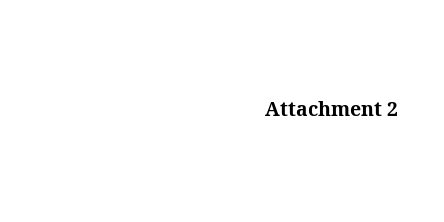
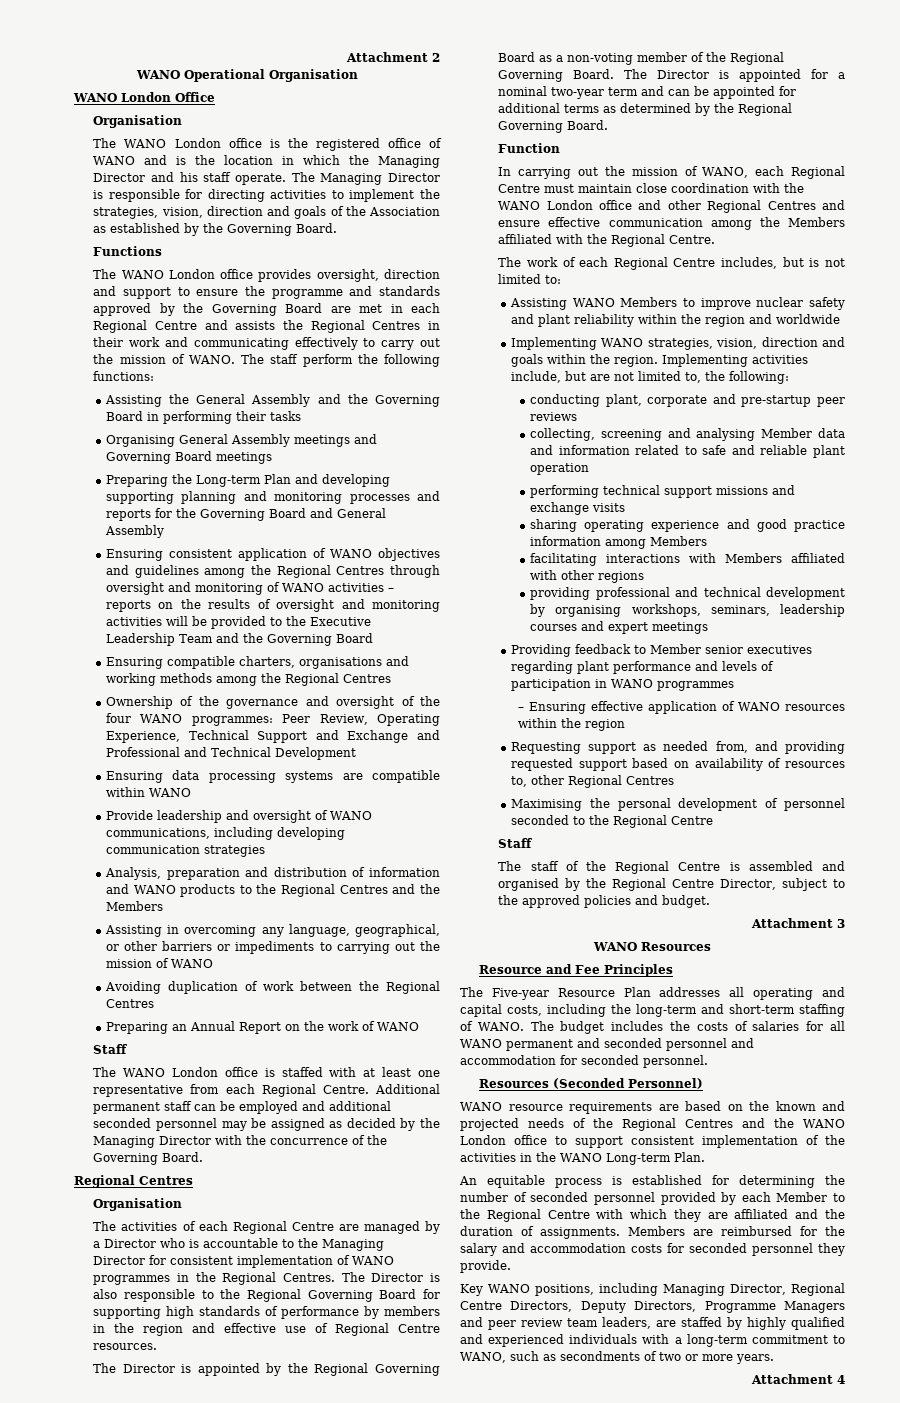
(398, 109) none -> [136,69,358,82] [73,92,216,102] [93,115,183,128] [93,138,442,151] [93,155,440,168] [93,172,440,185] [93,189,440,202] [93,206,440,219] [93,223,338,236] [93,246,163,256] [93,269,441,282] [93,286,440,299] [93,303,440,316] [93,320,440,333] [93,337,441,350] [93,354,440,367] [93,371,155,381] [104,394,440,407] [105,411,301,424] [105,434,377,447] [105,451,272,464] [105,474,390,487] [105,491,440,504] [105,508,386,521] [104,525,164,538] [105,548,440,561] [105,565,440,578] [105,582,394,595] [105,599,440,612] [105,616,371,629] [105,633,373,646] [105,656,409,669] [105,673,391,686] [105,696,440,709] [105,713,440,726] [105,730,440,743] [105,747,356,760] [105,770,440,783] [105,787,191,797] [105,810,372,823] [105,827,345,840] [105,845,265,857] [104,867,440,880] [105,884,440,897] [105,901,163,911] [104,924,440,937] [105,941,440,954] [105,958,213,968] [104,981,440,994] [105,999,154,1008] [105,1021,419,1034] [93,1044,128,1054] [93,1067,440,1077] [93,1084,440,1097] [93,1101,392,1114] [93,1118,440,1131] [93,1135,388,1148] [93,1152,204,1165] [74,1175,194,1188] [93,1198,183,1211] [93,1221,440,1234] [93,1238,385,1251] [93,1255,395,1268] [93,1272,440,1285] [93,1289,440,1302] [93,1306,440,1319] [93,1323,440,1336] [93,1343,158,1350] [93,1363,440,1376] [498,52,785,65] [498,69,845,82] [498,86,797,99] [498,103,793,116] [498,120,609,133] [498,143,561,153] [498,166,845,179] [498,183,805,193] [498,200,845,213] [498,217,845,230] [498,234,716,247] [498,257,846,270] [498,274,562,284] [509,297,845,310] [510,314,840,327] [510,337,845,350] [510,354,808,367] [510,371,789,384] [530,394,845,407] [530,412,578,421] [530,428,845,441] [530,445,845,458] [530,463,590,475] [530,485,796,498] [530,502,626,515] [530,519,845,532] [530,536,708,549] [530,553,845,566] [530,570,645,583] [530,587,845,600] [530,604,845,617] [530,621,709,634] [510,644,812,657] [510,661,774,674] [510,679,734,691] [517,701,845,714] [517,718,625,731] [510,741,845,754] [510,758,845,771] [510,775,674,788] [510,798,845,811] [510,815,713,828] [498,838,533,848] [498,861,845,874] [498,878,845,891] [498,895,711,908] [751,918,845,928] [593,942,711,951] [479,964,674,977] [460,987,845,1000] [460,1004,845,1017] [460,1021,845,1034] [460,1038,754,1051] [460,1055,708,1068] [479,1078,704,1089] [460,1101,845,1114] [460,1118,845,1131] [460,1135,845,1148] [460,1152,705,1165] [459,1175,845,1188] [460,1192,845,1205] [460,1209,845,1222] [460,1226,845,1239] [460,1243,845,1256] [460,1260,511,1273] [460,1283,845,1296] [460,1301,845,1313] [460,1317,845,1330] [460,1334,845,1347] [460,1351,774,1364] [751,1374,845,1384] // WANO Operational Organisation // WANO London Office // Organisation // The WANO London office is the registered office of WANO and is the location in which the Managing Director and his staff operate. The Managing Director is responsible for directing activities to implement the strategies, vision, direction and goals of the Association as established by the Governing Board. // Functions // The WANO London office provides oversight, direction and support to ensure the programme and standards approved by the Governing Board are met in each Regional Centre and assists the Regional Centres in their work and communicating effectively to carry out the mission of WANO. The staff perform the following functions: // Assisting the General Assembly and the Governing Board in performing their tasks // Organising General Assembly meetings and Governing Board meetings // Preparing the Long-term Plan and developing supporting planning and monitoring processes and reports for the Governing Board and General Assembly // Ensuring consistent application of WANO objectives and guidelines among the Regional Centres through oversight and monitoring of WANO activities – reports on the results of oversight and monitoring activities will be provided to the Executive Leadership Team and the Governing Board // Ensuring compatible charters, organisations and working methods among the Regional Centres // Ownership of the governance and oversight of the four WANO programmes: Peer Review, Operating Experience, Technical Support and Exchange and Professional and Technical Development // Ensuring data processing systems are compatible within WANO // Provide leadership and oversight of WANO communications, including developing communication strategies // Analysis, preparation and distribution of information and WANO products to the Regional Centres and the Members // Assisting in overcoming any language, geographical, or other barriers or impediments to carrying out the mission of WANO // Avoiding duplication of work between the Regional Centres // Preparing an Annual Report on the work of WANO // Staff // The WANO London office is staffed with at least one representative from each Regional Centre. Additional permanent staff can be employed and additional seconded personnel may be assigned as decided by the Managing Director with the concurrence of the Governing Board. // Regional Centres // Organisation // The activities of each Regional Centre are managed by a Director who is accountable to the Managing Director for consistent implementation of WANO programmes in the Regional Centres. The Director is also responsible to the Regional Governing Board for supporting high standards of performance by members in the region and effective use of Regional Centre resources. // The Director is appointed by the Regional Governing Board as a non-voting member of the Regional Governing Board. The Director is appointed for a nominal two-year term and can be appointed for additional terms as determined by the Regional Governing Board. // Function // In carrying out the mission of WANO, each Regional Centre must maintain close coordination with the WANO London office and other Regional Centres and ensure effective communication among the Members affiliated with the Regional Centre. // The work of each Regional Centre includes, but is not limited to: // Assisting WANO Members to improve nuclear safety and plant reliability within the region and worldwide // Implementing WANO strategies, vision, direction and goals within the region. Implementing activities include, but are not limited to, the following: // conducting plant, corporate and pre-startup peer reviews // collecting, screening and analysing Member data and information related to safe and reliable plant operation // performing technical support missions and exchange visits // sharing operating experience and good practice information among Members // facilitating interactions with Members affiliated with other regions // providing professional and technical development by organising workshops, seminars, leadership courses and expert meetings // Providing feedback to Member senior executives regarding plant performance and levels of participation in WANO programmes // – Ensuring effective application of WANO resources within the region // Requesting support as needed from, and providing requested support based on availability of resources to, other Regional Centres // Maximising the personal development of personnel seconded to the Regional Centre // Staff // The staff of the Regional Centre is assembled and organised by the Regional Centre Director, subject to the approved policies and budget. // Attachment 3 // WANO Resources // Resource and Fee Principles // The Five-year Resource Plan addresses all operating and capital costs, including the long-term and short-term staffing of WANO. The budget includes the costs of salaries for all WANO permanent and seconded personnel and accommodation for seconded personnel. // Resources (Seconded Personnel) // WANO resource requirements are based on the known and projected needs of the Regional Centres and the WANO London office to support consistent implementation of the activities in the WANO Long-term Plan. // An equitable process is established for determining the number of seconded personnel provided by each Member to the Regional Centre with which they are affiliated and the duration of assignments. Members are reimbursed for the salary and accommodation costs for seconded personnel they provide. // Key WANO positions, including Managing Director, Regional Centre Directors, Deputy Directors, Programme Managers and peer review team leaders, are staffed by highly qualified and experienced individuals with a long-term commitment to WANO, such as secondments of two or more years. // Attachment 4

